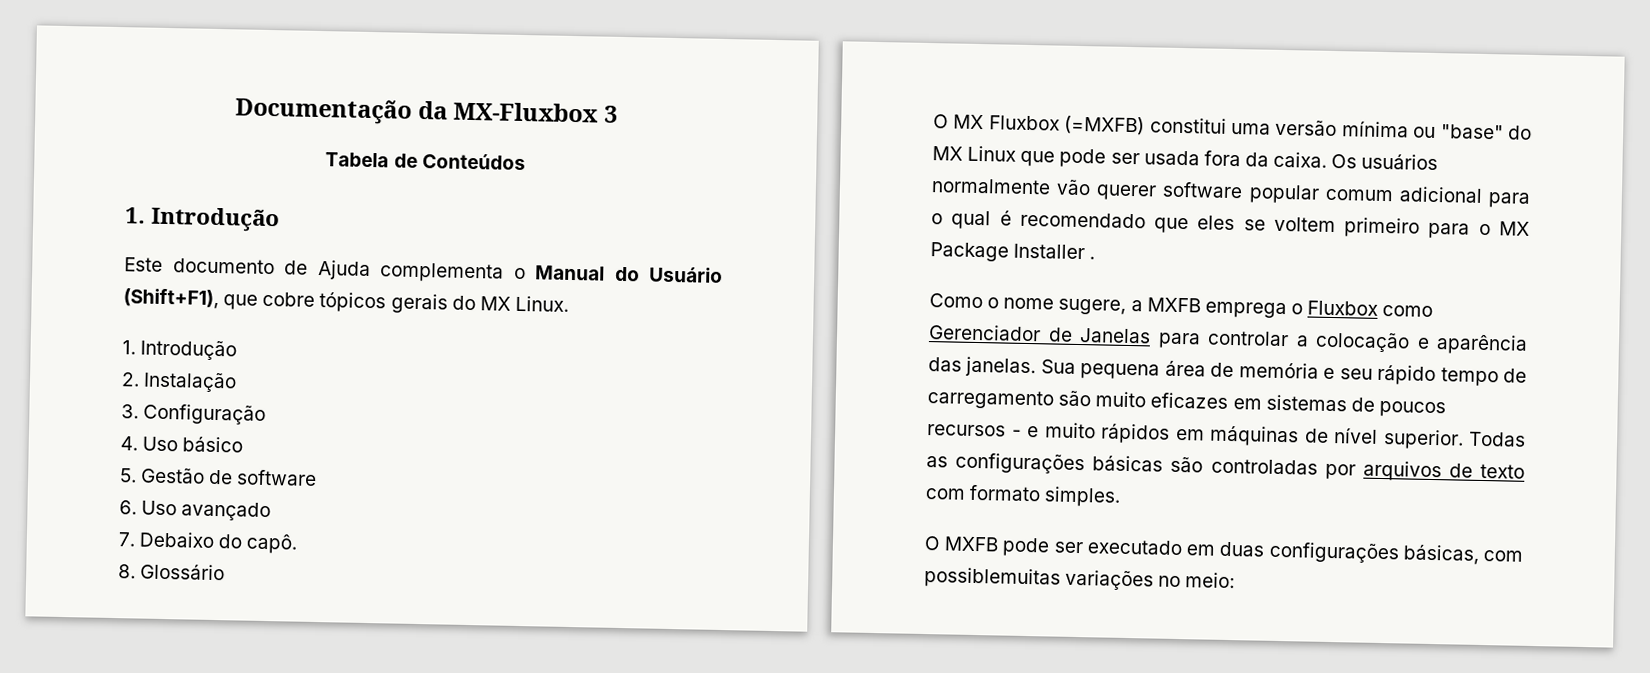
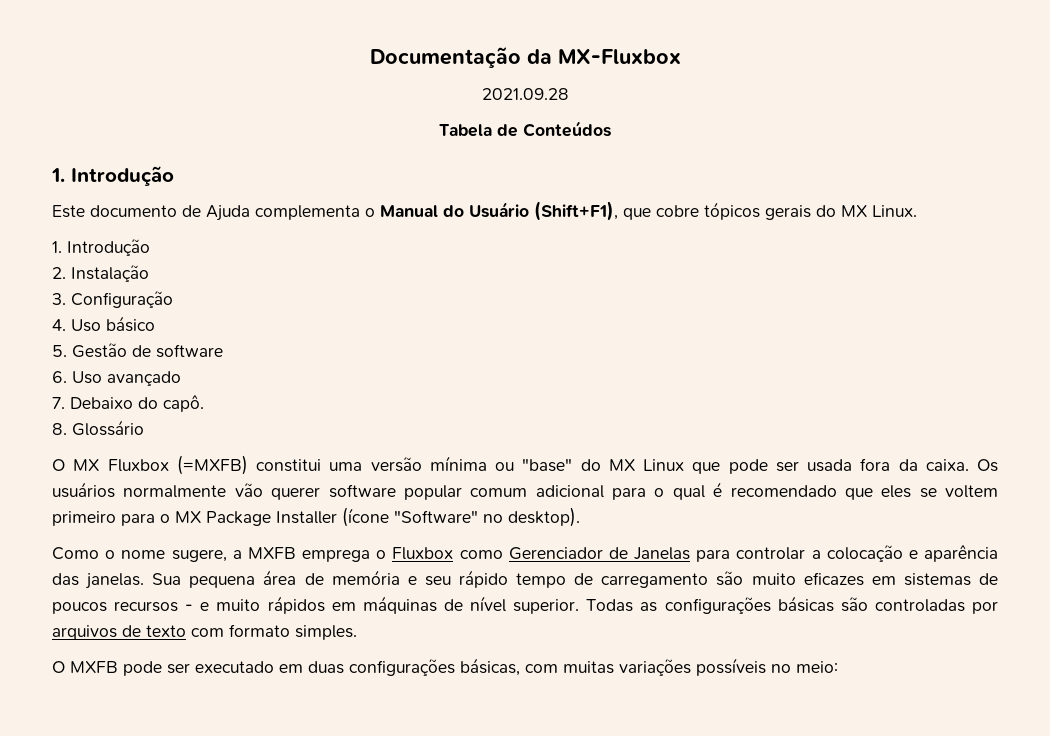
[603,105,618,123] 3 -> [481,88,569,100] // 2021.09.28
[1089,256,1096,260] . -> [342,507,580,527] (ícone "Software" no desktop).
[924,567,1155,591] possiblemuitas variações -> [563,658,766,676] muitas variações possíveis

